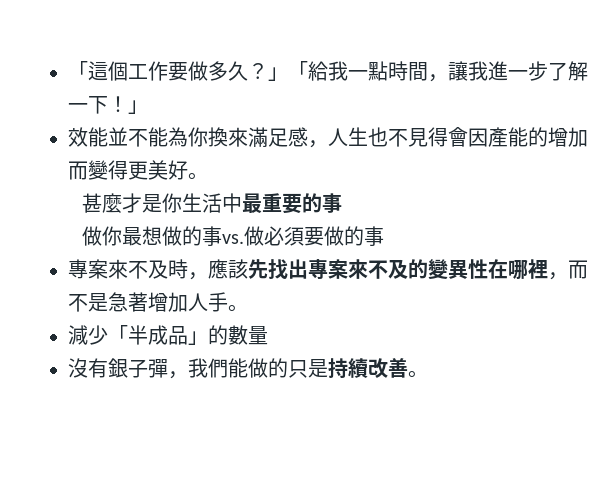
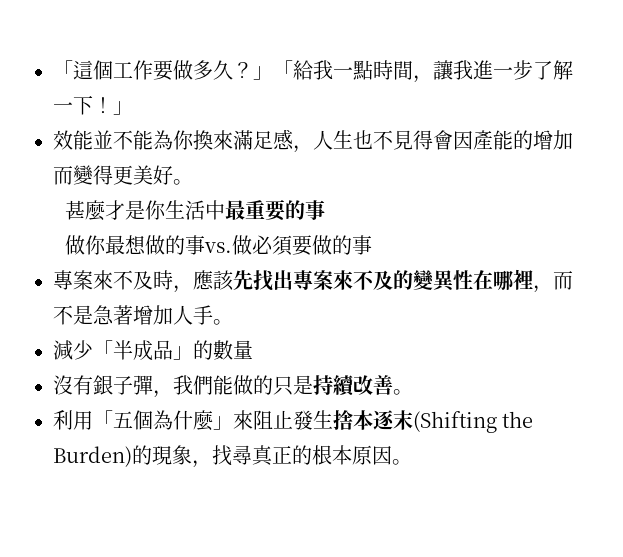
(428, 374) none -> [53,410,534,433] [53,445,412,468] // 利用「五個為什麼」來阻止發生捨本逐末(Shifting the Burden)的現象，找尋真正的根本原因。

